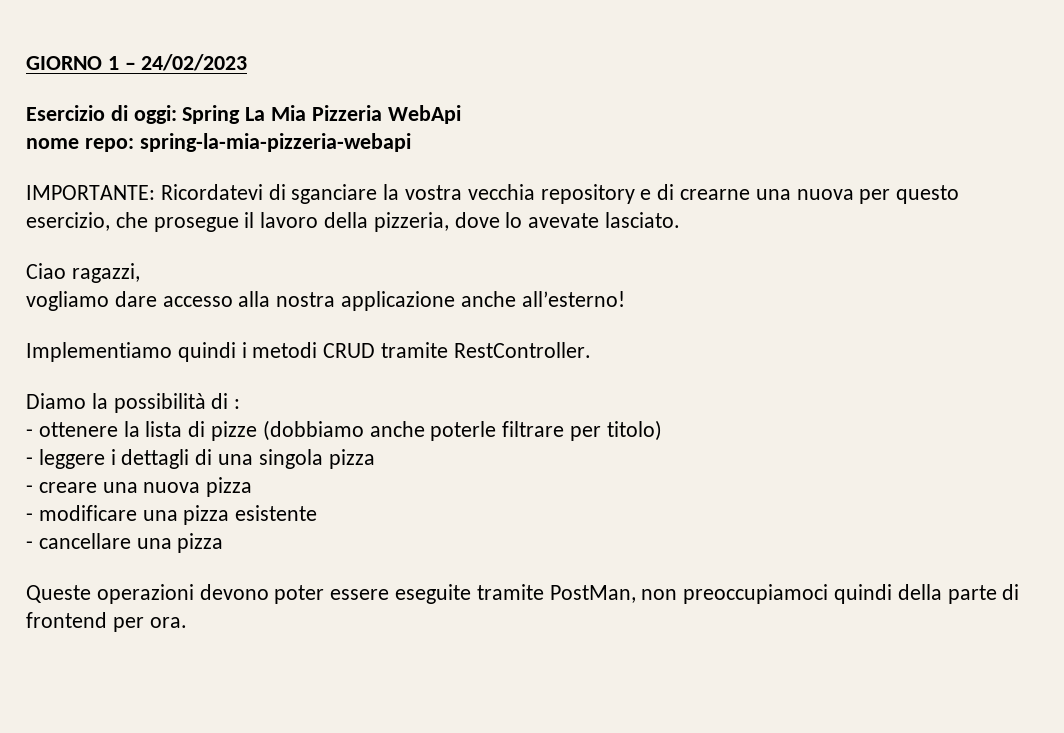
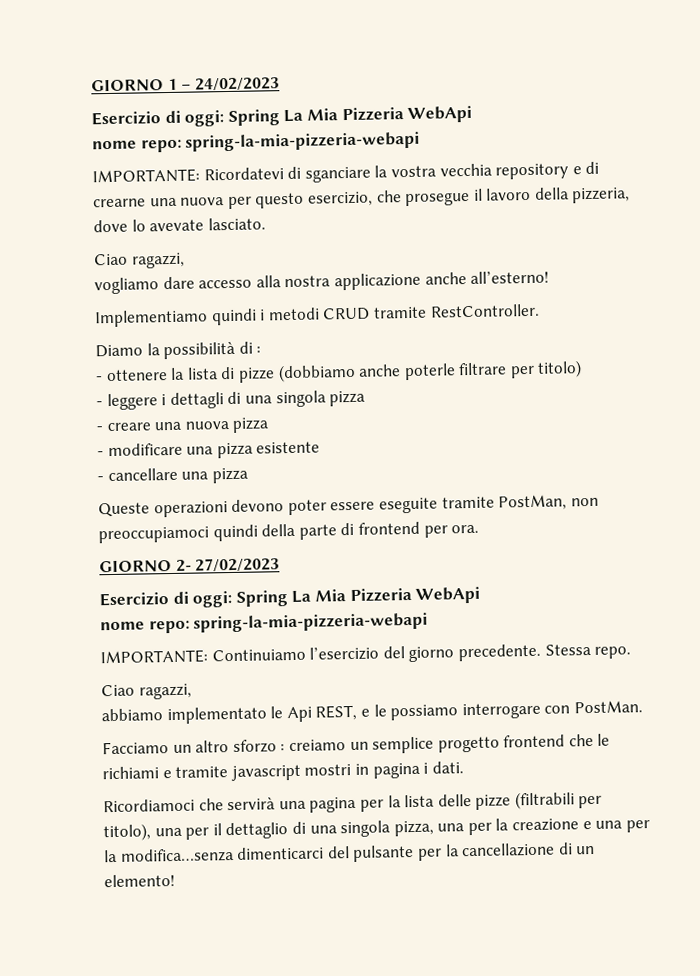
(187, 622) none -> [99,557,281,573] [99,586,481,608] [100,612,429,634] [100,643,632,665] [101,683,192,700] [101,700,643,725] [102,733,611,755] [102,761,464,782] [103,791,603,813] [103,818,650,842] [104,842,596,863] [104,873,175,888] // GIORNO 2- 27/02/2023 // Esercizio di oggi: Spring La Mia Pizzeria WebApi // nome repo: spring-la-mia-pizzeria-webapi // IMPORTANTE: Continuiamo l’esercizio del giorno precedente. Stessa repo. // Ciao ragazzi, // abbiamo implementato le Api REST, e le possiamo interrogare con PostMan. // Facciamo un altro sforzo : creiamo un semplice progetto frontend che le richiami e tramite javascript mostri in pagina i dati. // Ricordiamoci che servirà una pagina per la lista delle pizze (filtrabili per titolo), una per il dettaglio di una singola pizza, una per la creazione e una per la modifica…senza dimenticarci del pulsante per la cancellazione di un elemento!

